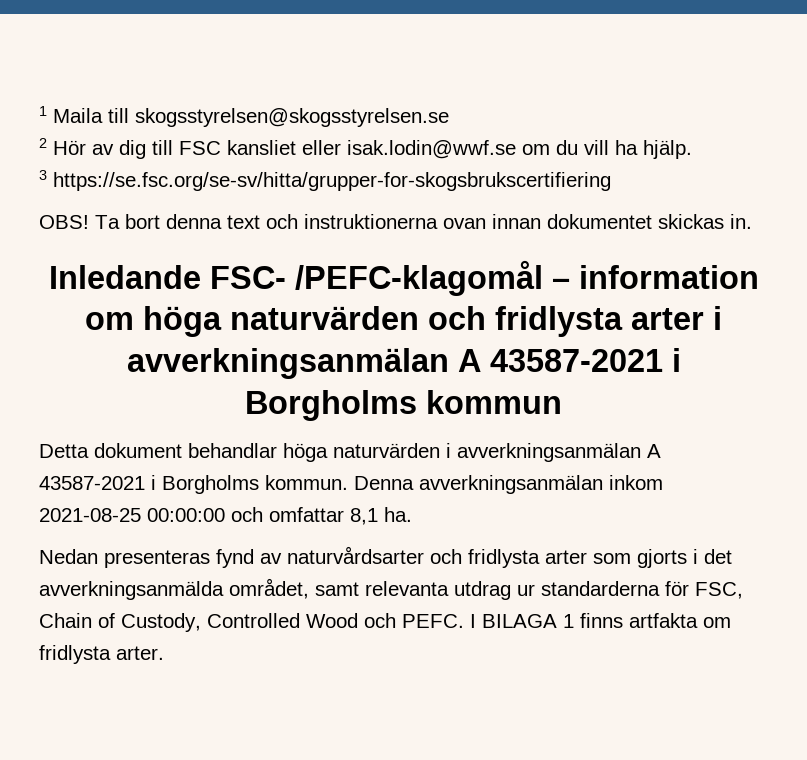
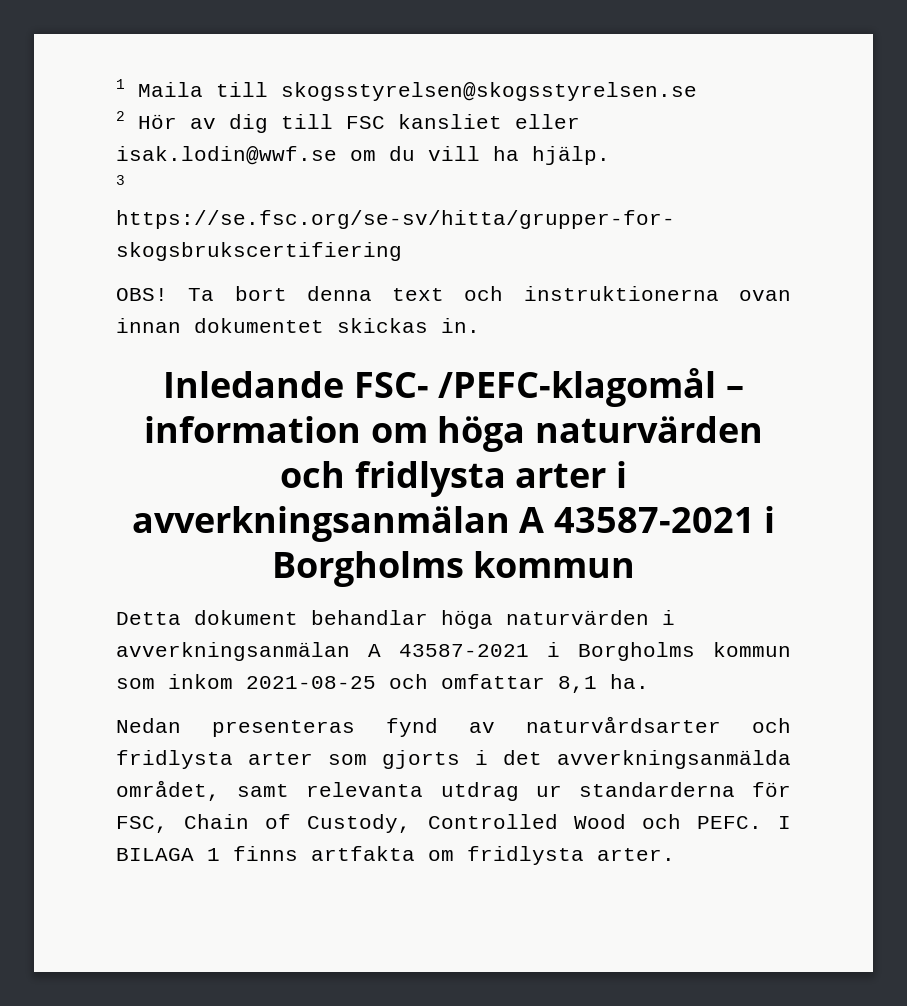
[265,475,603,494] kommun. Denna avverkningsanmälan -> [713,642,791,657] [116,678,155,689] kommun som
[147,508,225,522] 00:00:00 -> (376, 682) none

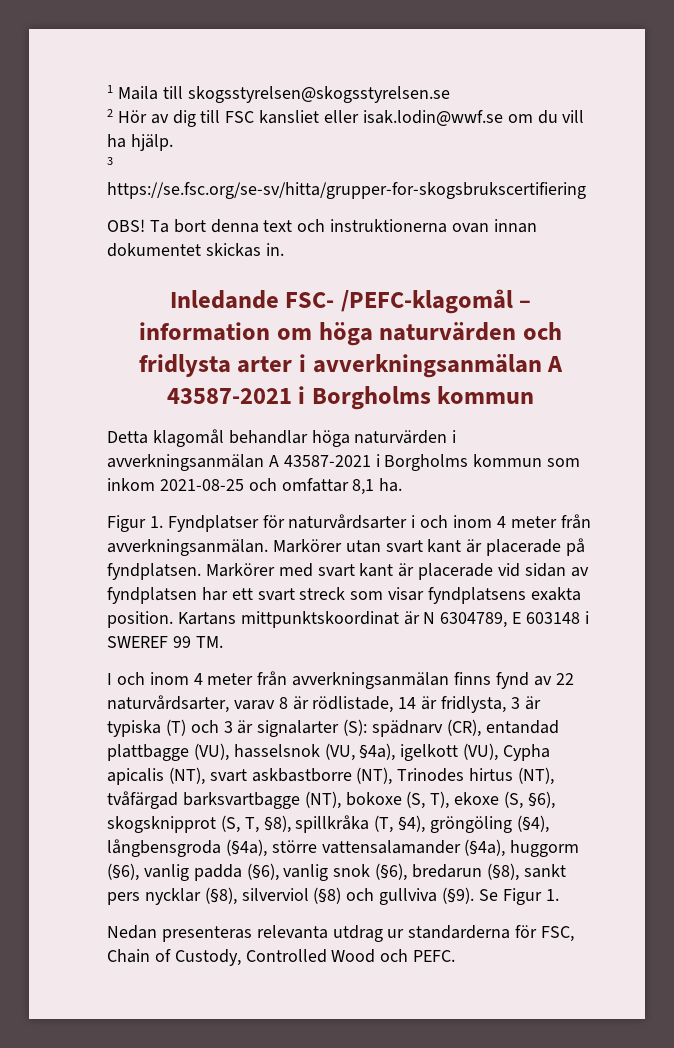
[194,610,298,625] dokument -> [152,429,224,447] klagomål
[116,716,791,737] [116,750,791,769] [116,780,290,801] Nedan presenteras fynd av naturvårdsarter och fridlysta arter som gjorts i det avverkningsanmälda området, samt -> [107,514,591,532] [107,538,586,556] [107,563,589,580] [107,587,581,604] [107,611,589,628] [107,636,223,648] [107,671,574,689] [107,695,541,713] [107,719,559,737] [107,743,551,761] [107,767,555,785] [107,791,555,809] [107,815,549,833] [107,839,580,857] [107,863,566,881] [107,887,559,905] [107,925,252,942] Figur 1. Fyndplatser för naturvårdsarter i och inom 4 meter från avverkningsanmälan. Markörer utan svart kant är placerade på fyndplatsen. Markörer med svart kant är placerade vid sidan av fyndplatsen har ett svart streck som visar fyndplatsens exakta position. Kartans mittpunktskoordinat är N 6304789, E 603148 i SWEREF 99 TM. // I och inom 4 meter från avverkningsanmälan finns fynd av 22 naturvårdsarter, varav 8 är rödlistade, 14 är fridlysta, 3 är typiska (T) och 3 är signalarter (S): spädnarv (CR), entandad plattbagge (VU), hasselsnok (VU, §4a), igelkott (VU), Cypha apicalis (NT), svart askbastborre (NT), Trinodes hirtus (NT), tvåfärgad barksvartbagge (NT), bokoxe (S, T), ekoxe (S, §6), skogsknipprot (S, T, §8), spillkråka (T, §4), gröngöling (§4), långbensgroda (§4a), större vattensalamander (§4a), huggorm (§6), vanlig padda (§6), vanlig snok (§6), bredarun (§8), sankt pers nycklar (§8), silverviol (§8) och gullviva (§9). Se Figur 1. // Nedan presenteras
[778,816,791,829] [116,846,675,865] I BILAGA 1 finns artfakta om fridlysta arter. -> (456, 956) none

